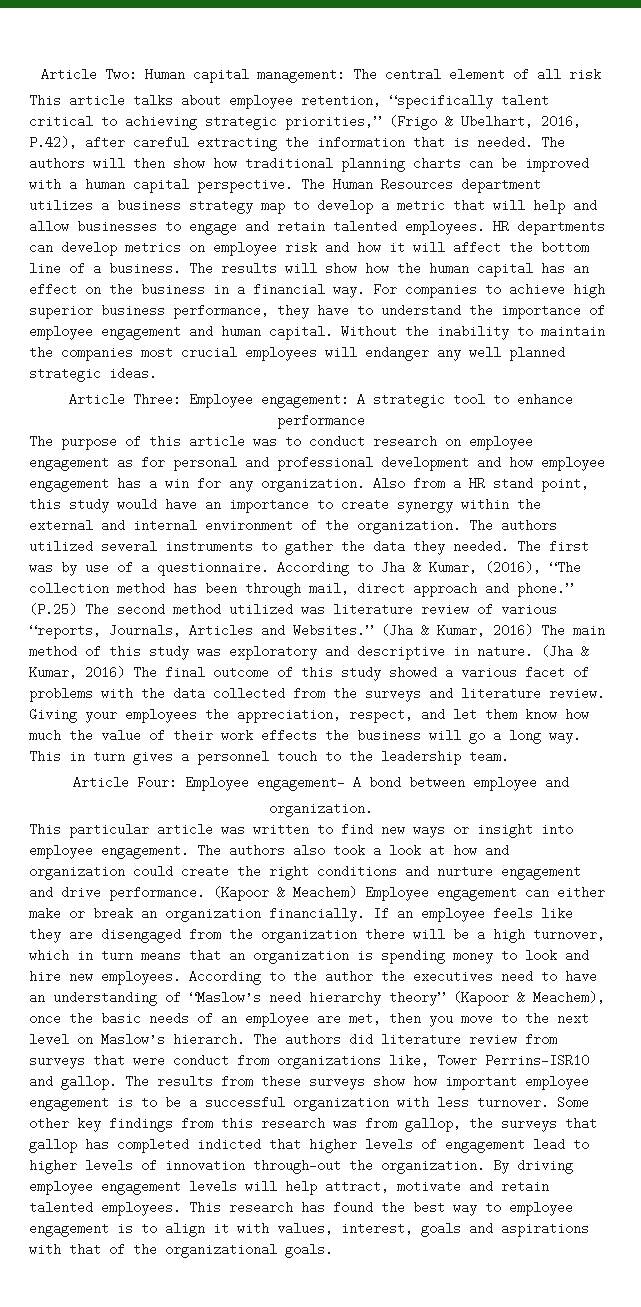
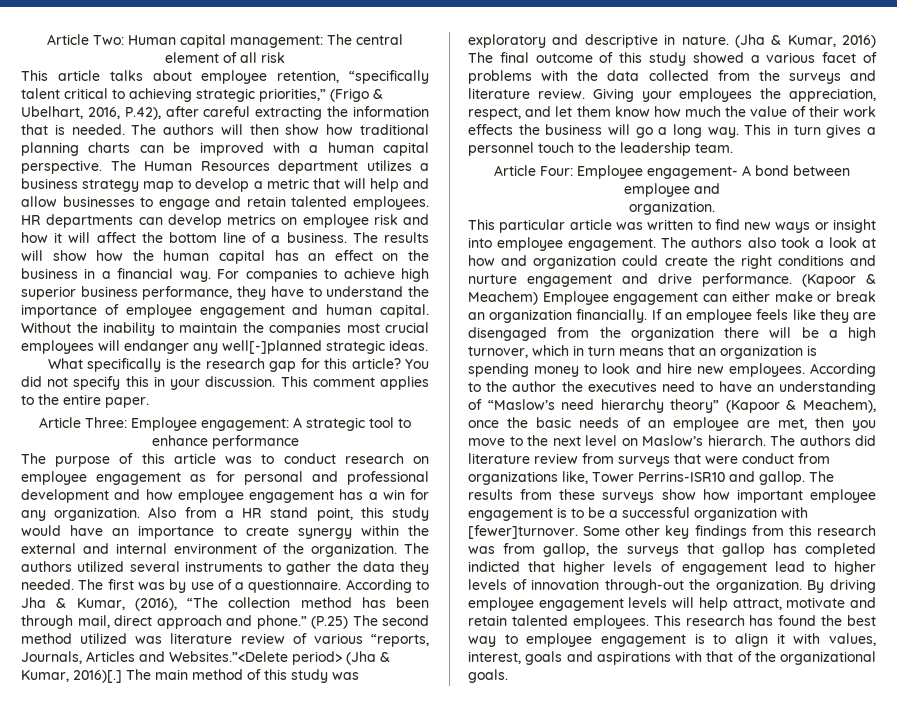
[469,346,565,361] well planned -> [222,340,322,354] well[-]planned
(157, 373) none -> [47,358,429,372] [21,376,429,390] [21,394,149,408] // What specifically is the research gap for this article? You did not specify this in your discussion. This comment applies to the entire paper.
[293,624,533,637] Websites.” (Jha & Kumar, 2016) -> [169,651,390,665] [21,670,122,683] Websites.”<Delete period> (Jha & Kumar, 2016)[.]
[437,1096,549,1109] less turnover. -> [468,525,578,539] [fewer]turnover.

